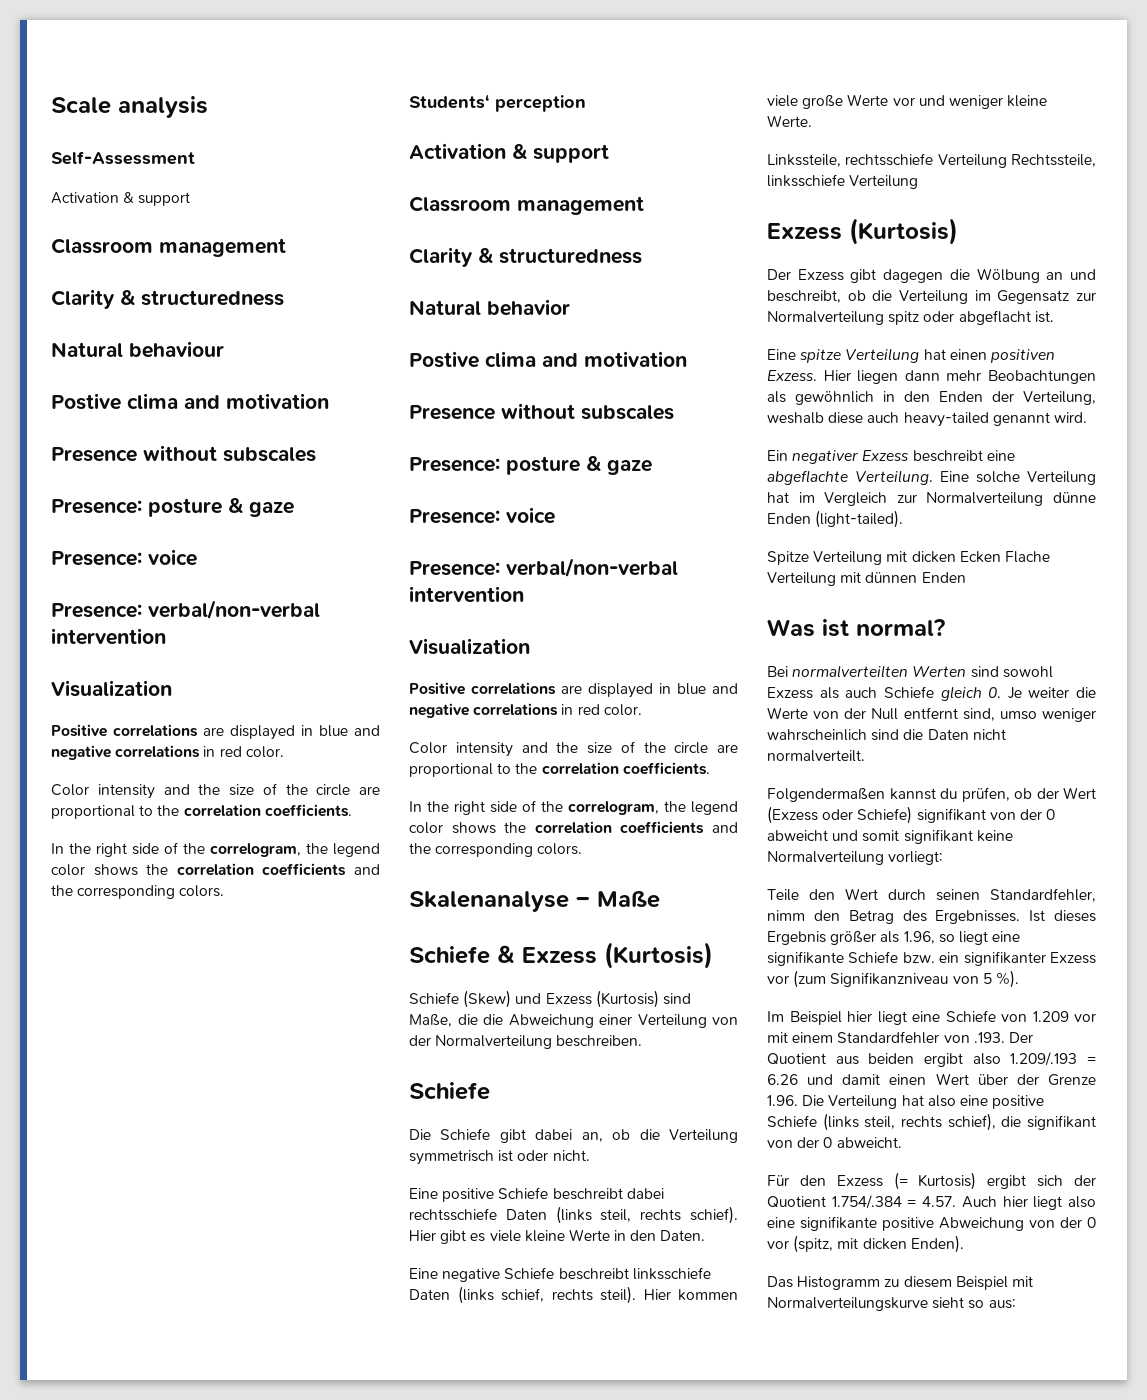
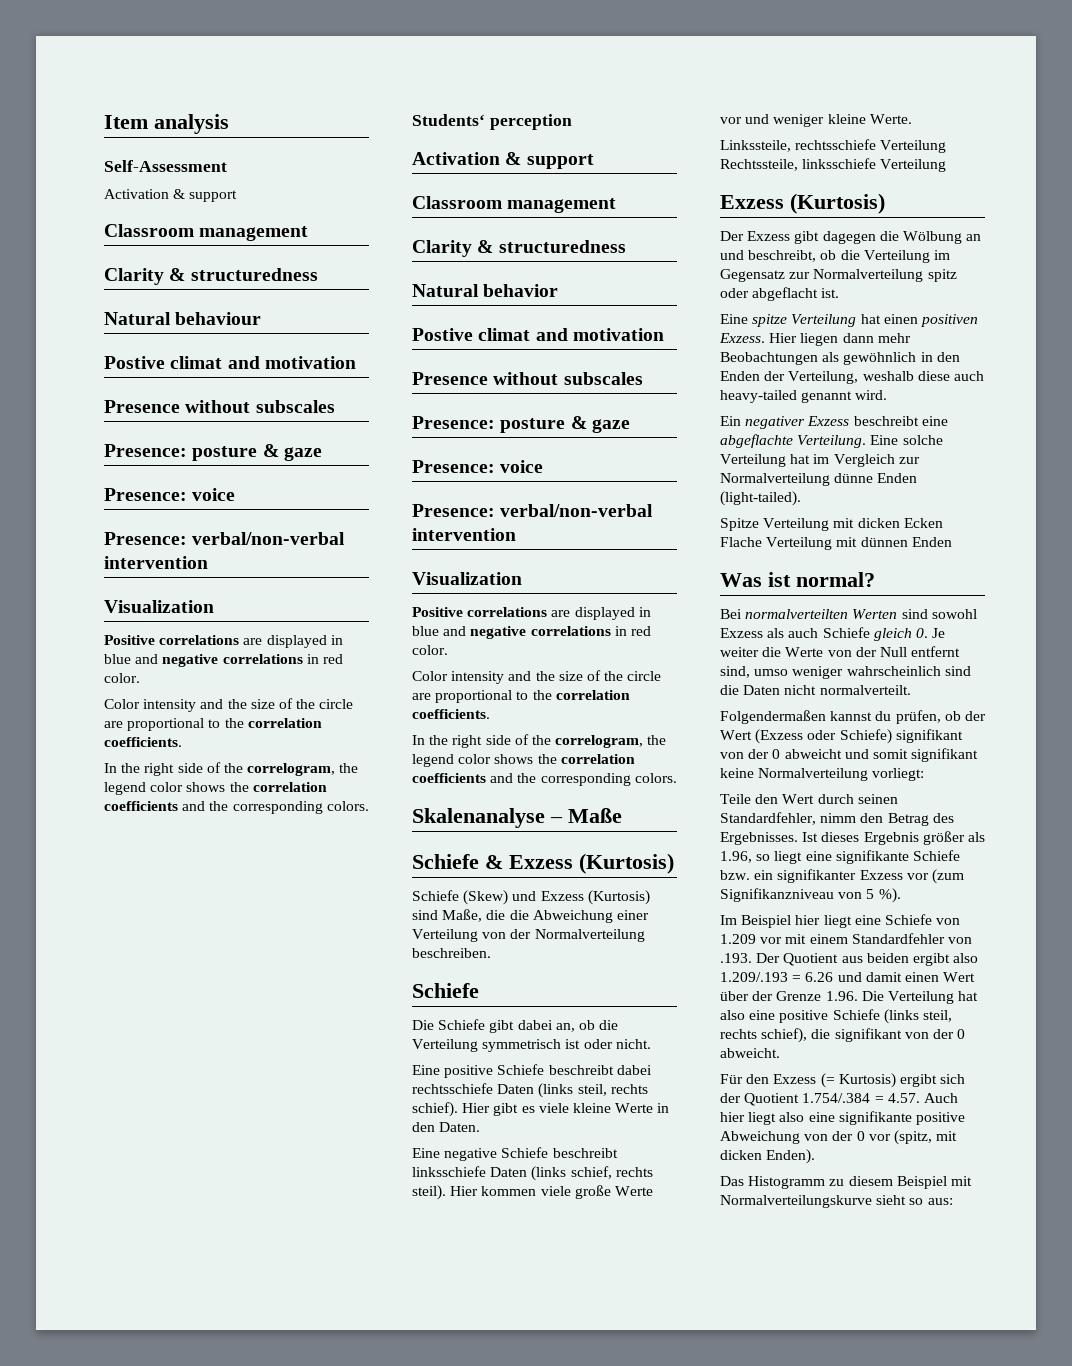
[51,97,111,114] Scale -> [104,115,148,129] Item
[127,393,178,409] clima -> [170,356,223,369] climat
[485,351,536,367] clima -> [478,328,531,341] climat

